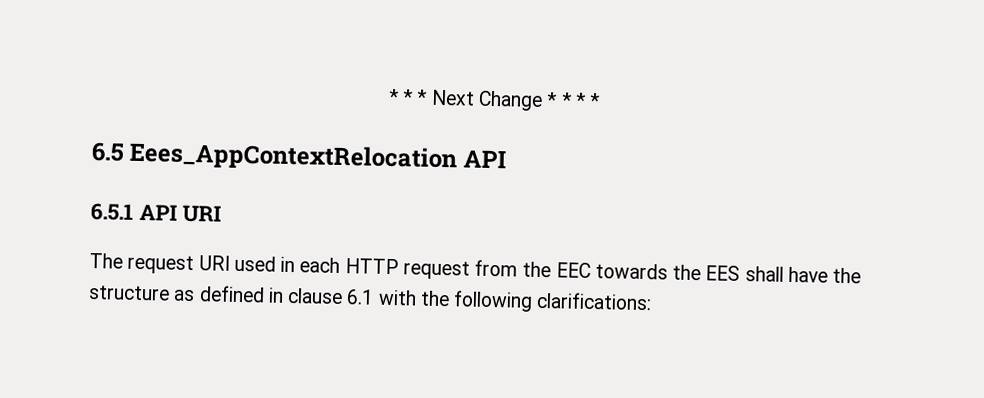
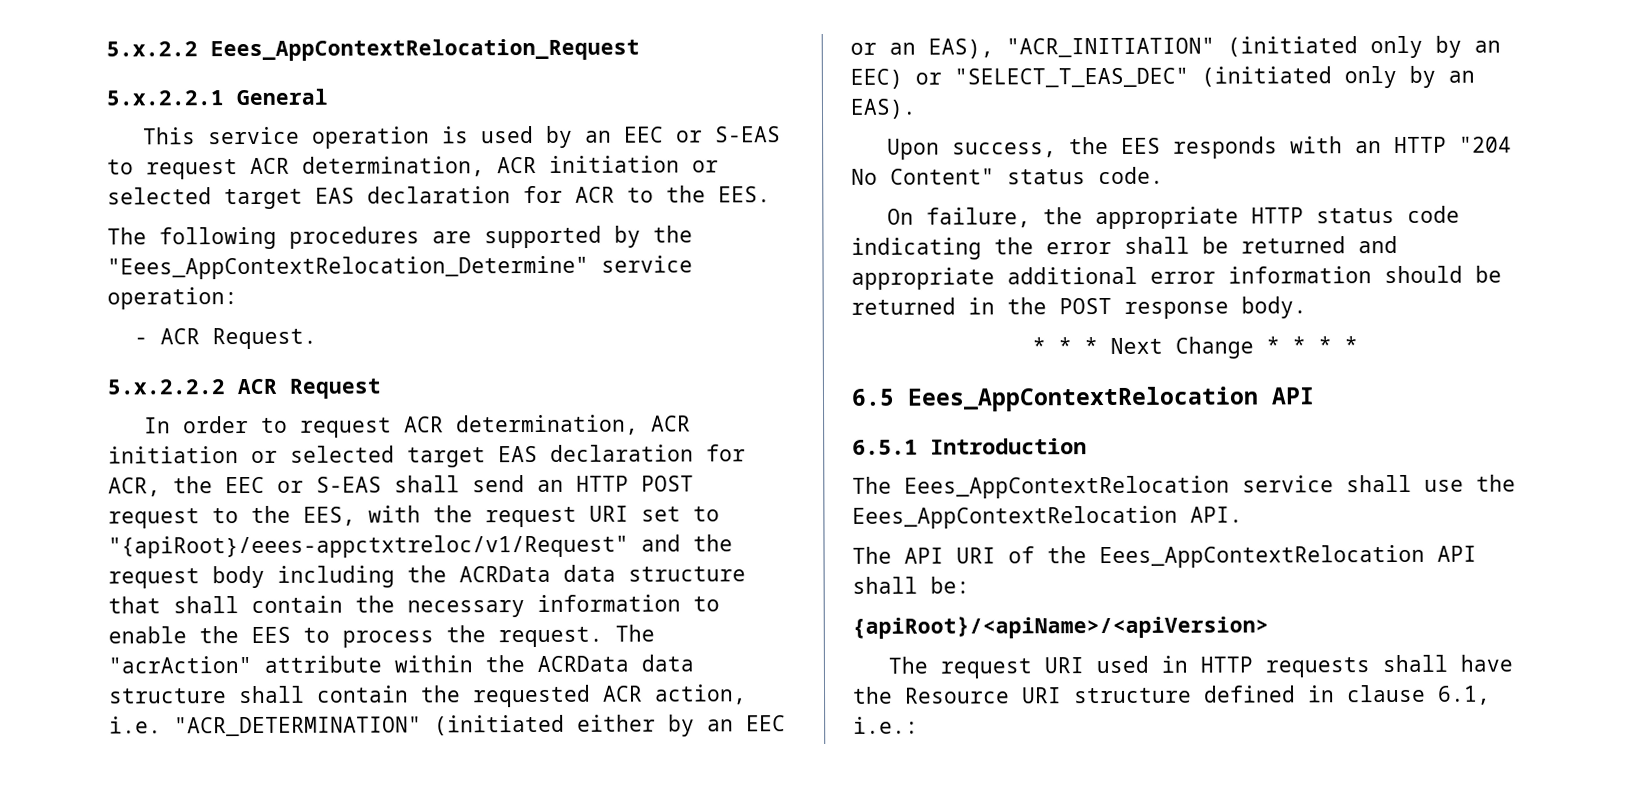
(387, 96) none -> [106,38,640,62] [106,88,328,106] [142,125,781,149] [107,155,719,180] [107,185,771,210] [107,225,693,250] [107,255,693,280] [107,287,238,310] [133,327,317,350] [107,378,381,399] [143,414,691,438] [108,444,746,468] [108,475,694,497] [108,505,720,529] [108,534,733,559] [108,564,746,589] [108,594,720,618] [108,624,655,648] [108,654,694,674] [109,684,747,708] [109,714,786,737] [850,35,1501,59] [850,65,1475,89] [850,98,917,119] [886,136,1512,160] [851,166,1164,185] [886,205,1460,230] [851,235,1398,260] [851,265,1502,290] [851,296,1307,319] 5.x.2.2 Eees_AppContextRelocation_Request // 5.x.2.2.1 General // This service operation is used by an EEC or S-EAS to request ACR determination, ACR initiation or selected target EAS declaration for ACR to the EES. // The following procedures are supported by the "Eees_AppContextRelocation_Determine" service operation: // - ACR Request. // 5.x.2.2.2 ACR Request // In order to request ACR determination, ACR initiation or selected target EAS declaration for ACR, the EEC or S-EAS shall send an HTTP POST request to the EES, with the request URI set to "{apiRoot}/eees-appctxtreloc/v1/Request" and the request body including the ACRData data structure that shall contain the necessary information to enable the EES to process the request. The "acrAction" attribute within the ACRData data structure shall contain the requested ACR action, i.e. "ACR_DETERMINATION" (initiated either by an EEC or an EAS), "ACR_INITIATION" (initiated only by an EEC) or "SELECT_T_EAS_DEC" (initiated only by an EAS). // Upon success, the EES responds with an HTTP "204 No Content" status code. // On failure, the appropriate HTTP status code indicating the error shall be returned and appropriate additional error information should be returned in the POST response body. //
[138,203,221,223] API URI -> [930,438,1087,455] [852,474,1516,499] [852,505,1243,529] [852,544,1477,569] [852,576,970,594] [852,615,1269,639] Introduction // The Eees_AppContextRelocation service shall use the Eees_AppContextRelocation API. // The API URI of the Eees_AppContextRelocation API shall be: // {apiRoot}/<apiName>/<apiVersion>
[299,257,862,284] [88,285,653,312] each HTTP request from the EEC towards the EES shall have the structure as defined in clause 6.1 with the following clarifications: -> [1199,654,1513,678] [852,684,1491,705] [853,716,919,734] HTTP requests shall have the Resource URI structure defined in clause 6.1, i.e.:

